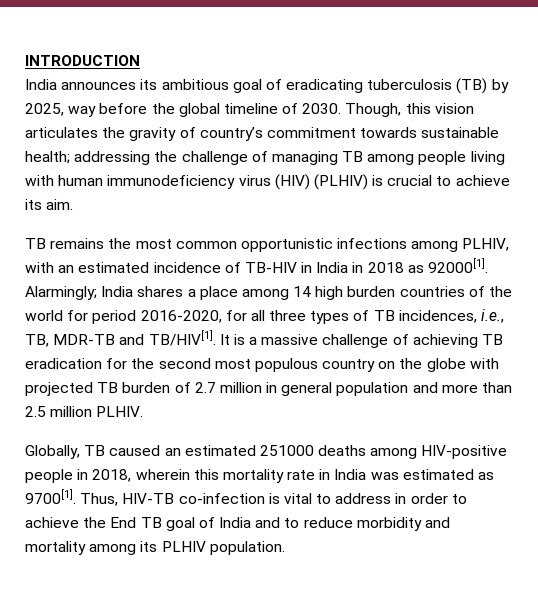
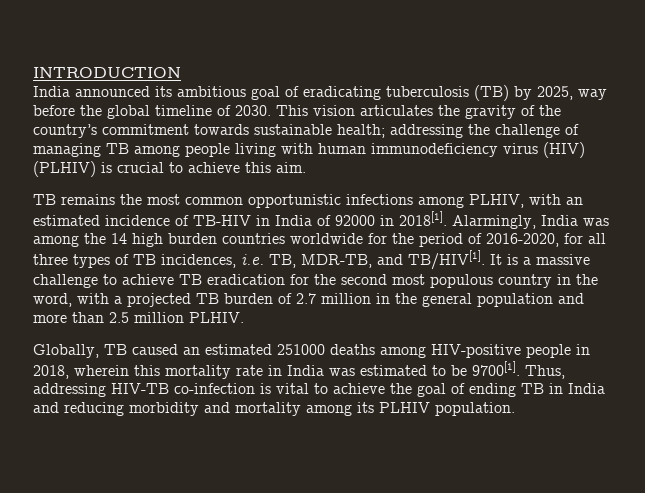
[61,82,137,90] announces -> [75,86,150,97] announced
[345,103,431,117] Though, this -> [276,105,308,116] This
(196, 132) none -> [539,105,561,116] the
[25,199,42,210] its -> [245,162,271,173] this
[352,258,489,273] [25,286,513,300] [25,310,137,324] in 2018 as 92000[1]. Alarmingly; India shares a place among 14 high burden countries of the world for period -> [317,211,609,229] [33,233,482,247] of 92000 in 2018[1]. Alarmingly, India was among the 14 high burden countries worldwide for the period of
[481,309,505,323] [25,334,116,347] i.e., TB, MDR-TB -> [241,254,372,268] i.e. TB, MDR-TB,
[392,334,478,348] of achieving -> [103,274,174,285] to achieve
[378,358,499,372] on the globe with -> [557,274,598,285] [33,293,122,307] in the word, with a
(278, 387) none -> [395,293,417,304] the
[478,472,495,480] as -> [432,365,467,376] to be
(119, 499) none -> [33,383,106,397] addressing
[335,493,467,504] [25,517,353,531] address in order to achieve the End TB goal of India and to reduce -> [333,383,605,397] [33,402,124,416] achieve the goal of ending TB in India and reducing

